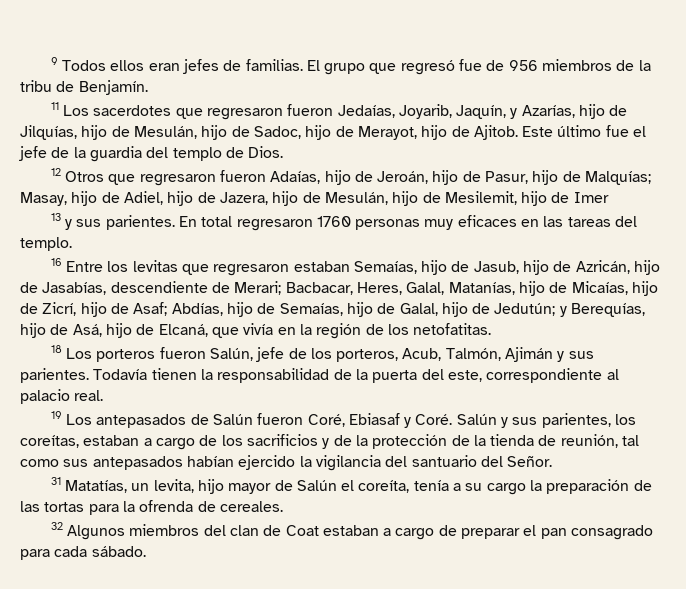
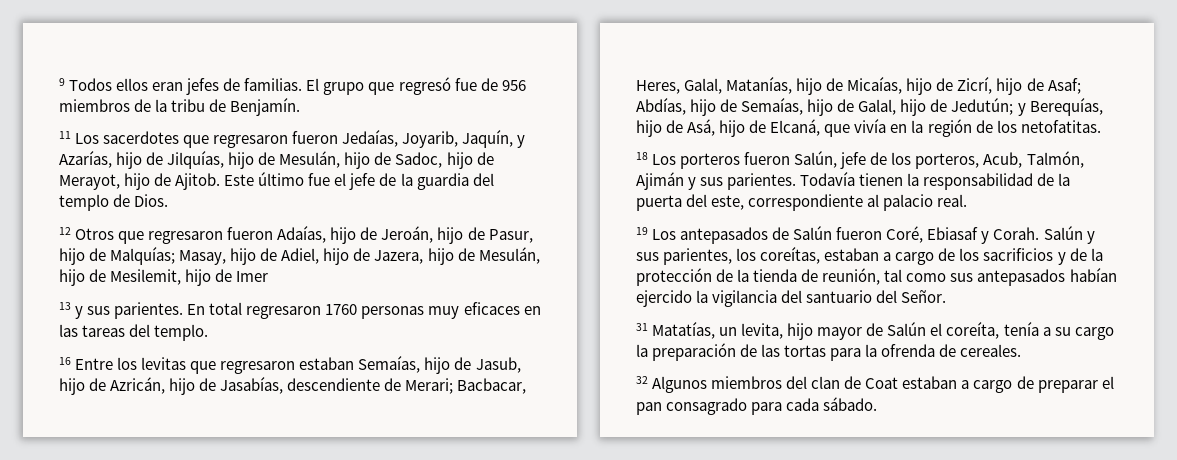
[415,414,453,425] Coré. -> [993,227,1040,240] Corah.

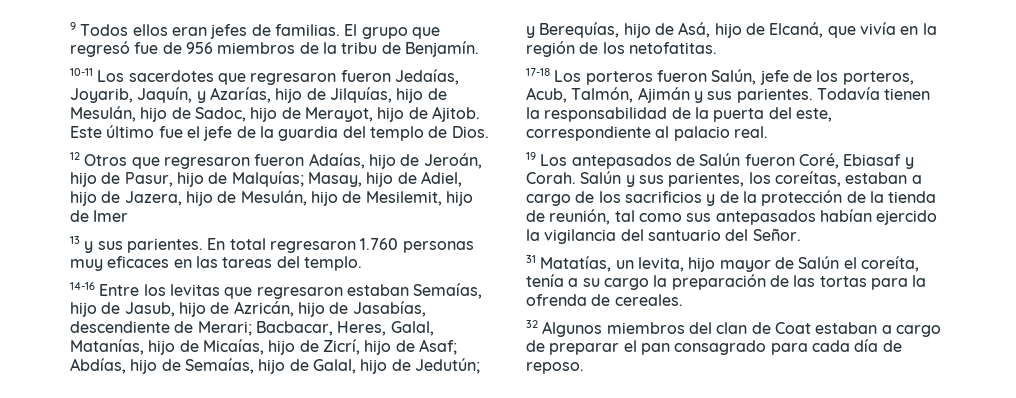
[59,131,71,139] 11 -> [70,68,93,76] 10-11
[325,304,358,315] 1760 -> [360,238,399,250] 1.760
[59,357,71,365] 16 -> [70,282,95,290] 14-16
[636,152,648,160] 18 -> [526,68,550,76] 17-18
[823,397,878,411] sábado. -> [854,339,902,352] [526,362,584,374] día de reposo.

